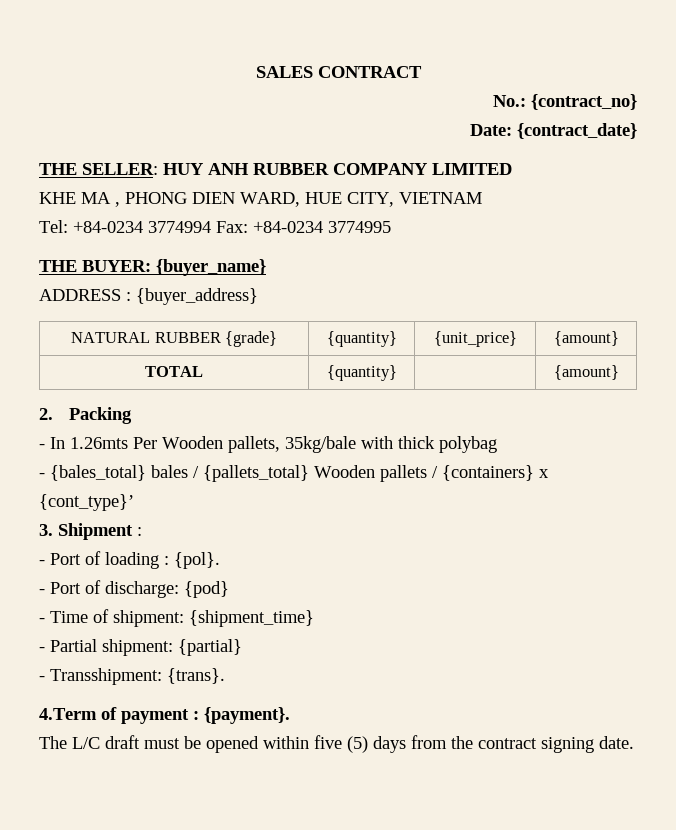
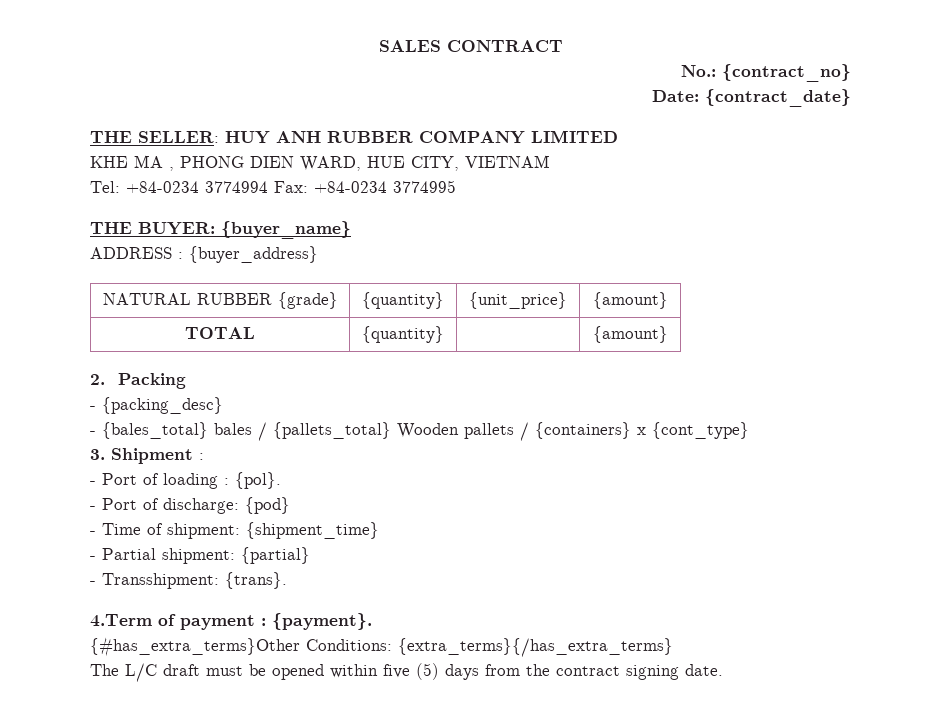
[50,436,497,453] In 1.26mts Per Wooden pallets, 35kg/bale with thick polybag -> [102,397,223,414] {packing_desc}
[39,494,134,511] {cont_type}’ -> [652,422,749,439] {cont_type}
(290, 715) none -> [90,637,673,657] // {#has_extra_terms}Other Conditions: {extra_terms}{/has_extra_terms}

